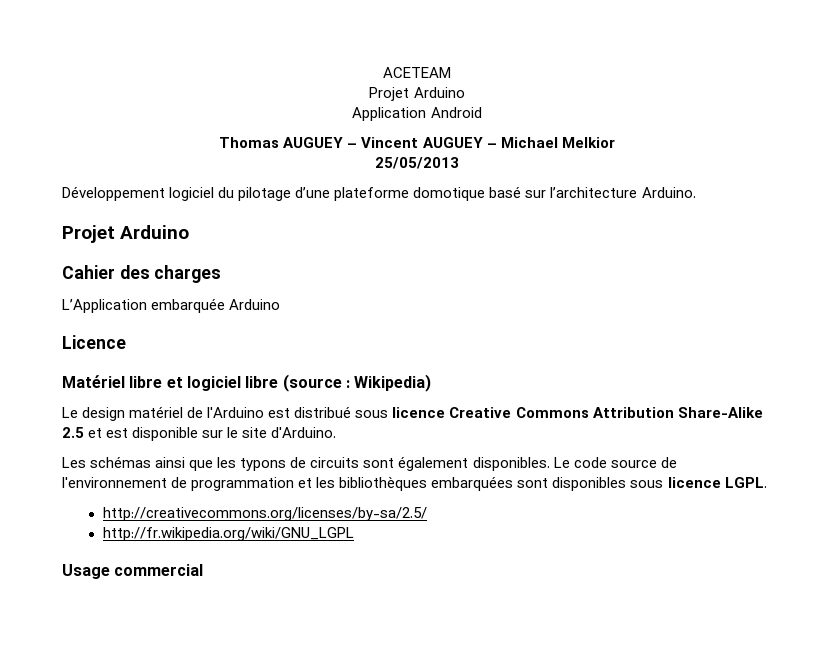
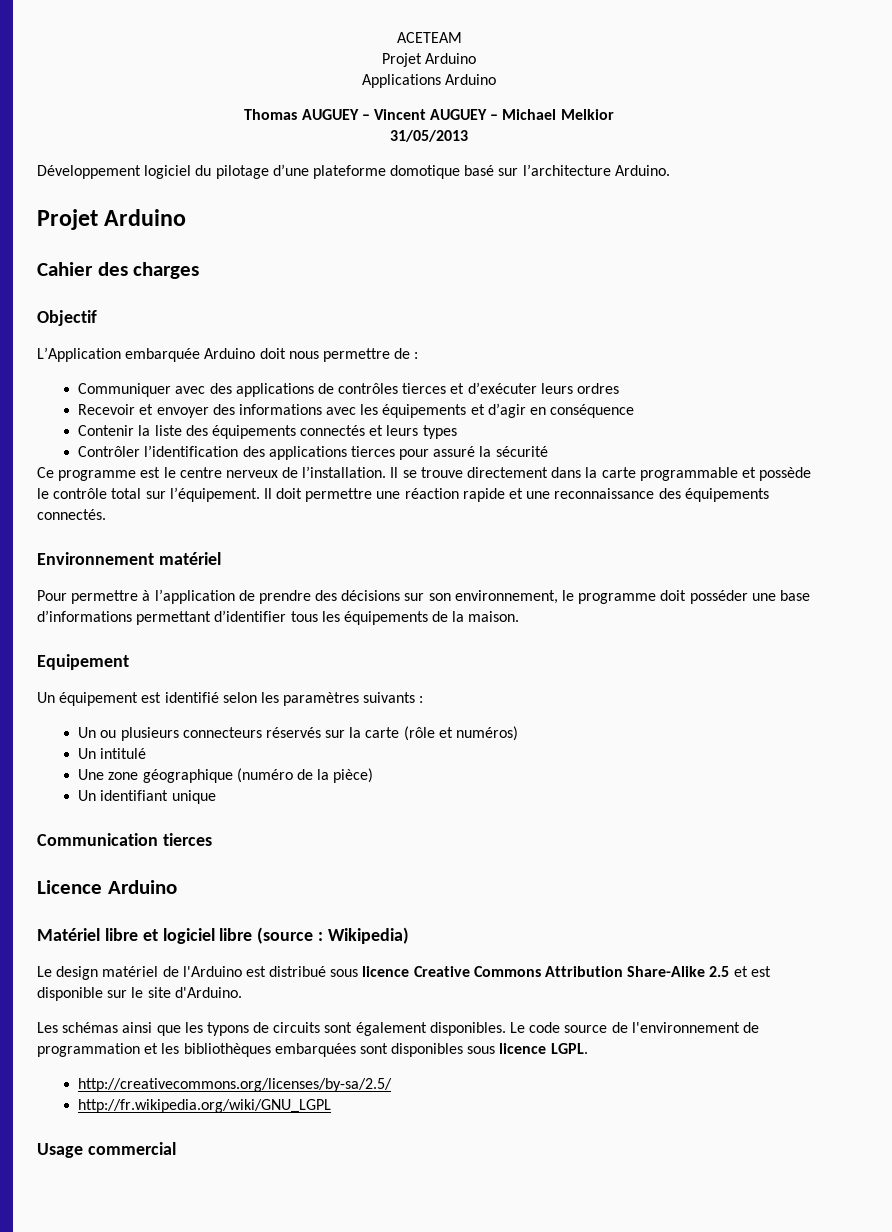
[352,107,482,121] Application Android -> [361,74,497,88] Applications Arduino
[375,157,459,169] 25/05/2013 -> [390,130,468,142] 31/05/2013
(222, 274) none -> [37,310,97,326] // Objectif
(281, 304) none -> [259,348,419,362] [78,382,620,397] [78,403,635,418] [78,425,457,439] [78,445,548,460] [37,466,812,481] [37,487,769,502] [37,509,106,520] [37,552,221,565] [37,589,810,604] [37,610,520,625] [37,654,129,670] [37,692,424,706] [78,726,519,741] [78,748,147,759] [78,768,374,783] [78,790,216,804] [37,833,212,846] doit nous permettre de : // Communiquer avec des applications de contrôles tierces et d’exécuter leurs ordres // Recevoir et envoyer des informations avec les équipements et d’agir en conséquence // Contenir la liste des équipements connectés et leurs types // Contrôler l’identification des applications tierces pour assuré la sécurité // Ce programme est le centre nerveux de l’installation. Il se trouve directement dans la carte programmable et possède le contrôle total sur l’équipement. Il doit permettre une réaction rapide et une reconnaissance des équipements connectés. // Environnement matériel // Pour permettre à l’application de prendre des décisions sur son environnement, le programme doit posséder une base d’informations permettant d’identifier tous les équipements de la maison. // Equipement // Un équipement est identifié selon les paramètres suivants : // Un ou plusieurs connecteurs réservés sur la carte (rôle et numéros) // Un intitulé // Une zone géographique (numéro de la pièce) // Un identifiant unique // Communication tierces
(126, 342) none -> [107,880,177,894] Arduino

